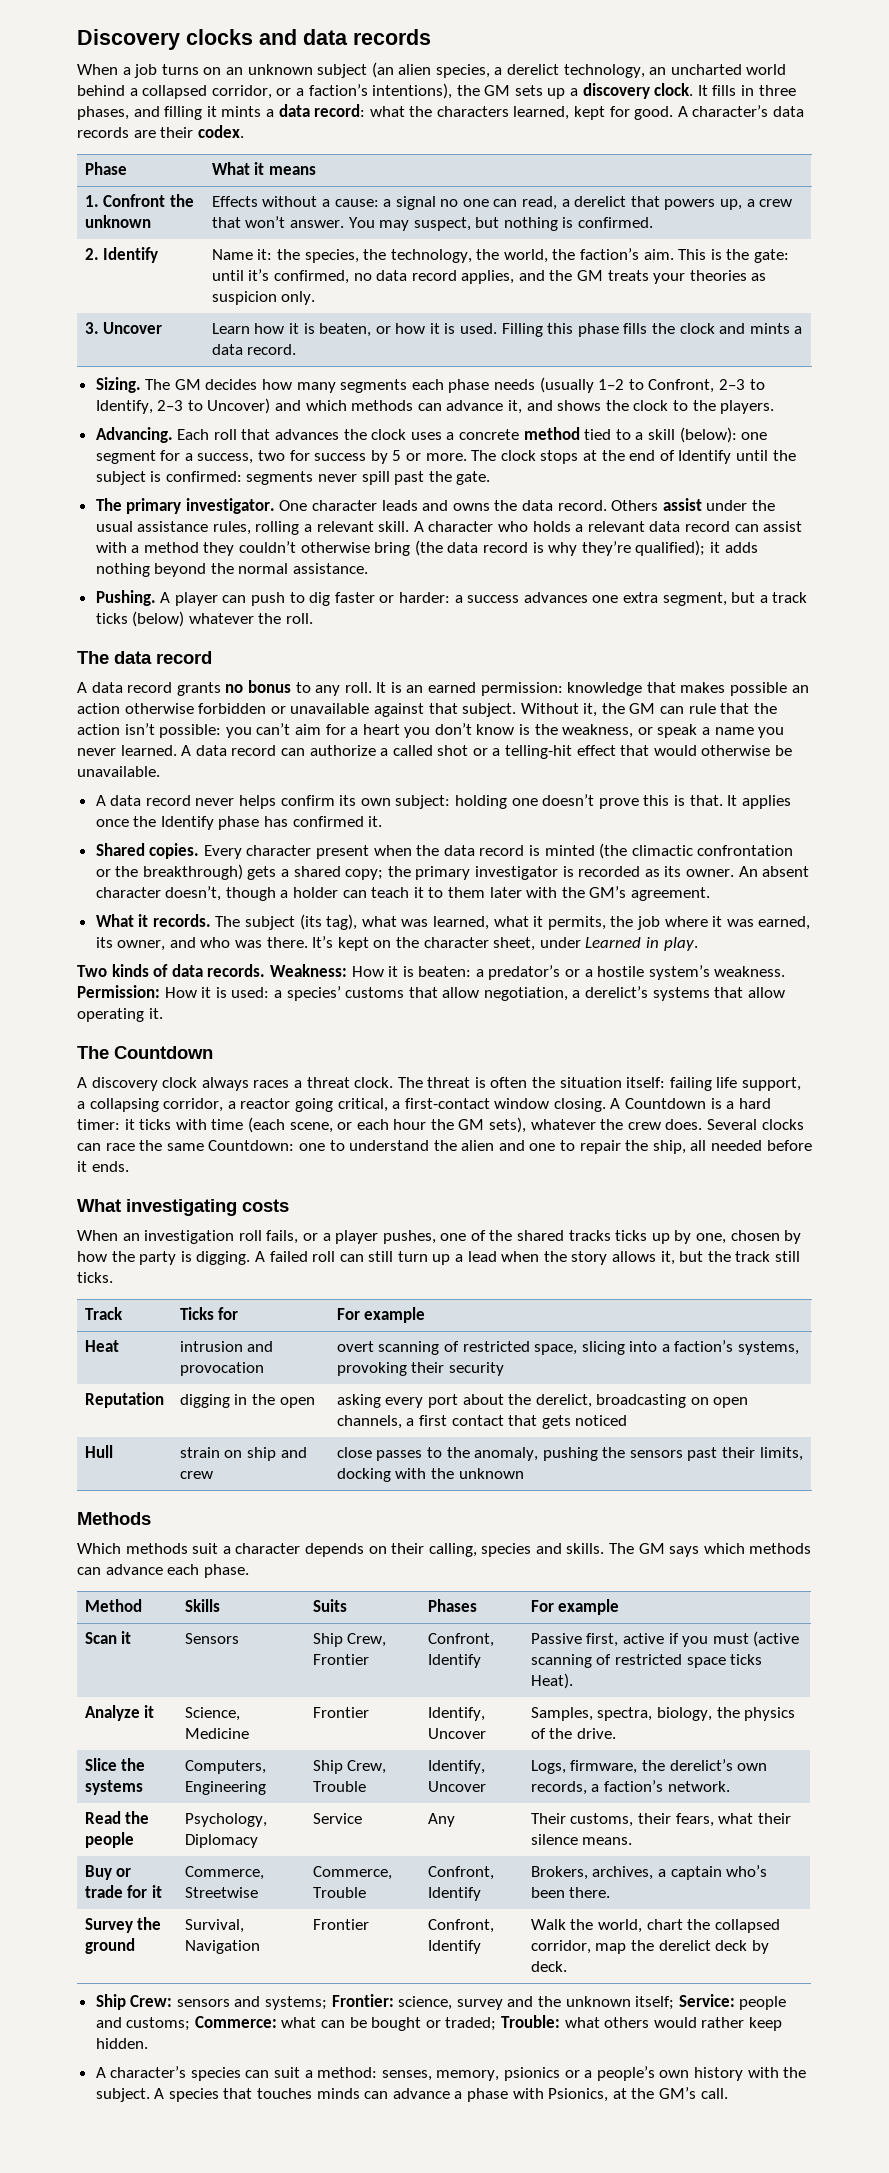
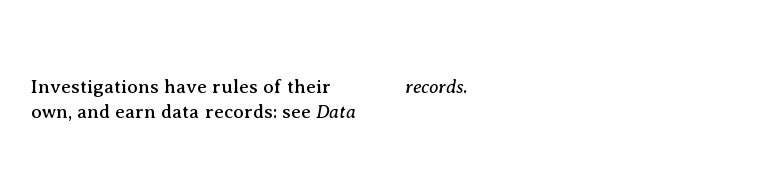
[77,29,431,50] [77,62,787,78] [77,83,796,99] [77,104,805,120] [77,125,244,138] [84,162,127,175] [211,162,316,175] [84,194,194,207] [84,215,151,228] [211,196,793,210] [211,216,654,231] [84,247,159,263] [211,248,790,263] [211,269,767,284] [211,291,316,305] [84,322,163,334] [211,323,803,337] [211,344,297,355] [95,377,765,393] [95,398,775,414] [95,427,768,443] [95,450,796,464] [95,471,491,485] [95,498,775,514] [95,521,803,535] [95,540,758,556] [95,563,369,577] [95,590,808,606] [95,611,314,627] [77,651,212,664] [77,680,809,696] [77,703,777,717] [77,723,785,738] [77,745,793,759] [77,766,160,777] [95,794,791,809] [95,816,383,830] [95,843,794,859] [95,864,810,880] [95,886,710,901] [95,914,811,930] [95,936,698,951] [77,964,786,980] [77,985,785,1001] [77,1008,163,1022] [77,1046,213,1059] [77,1077,802,1091] [77,1098,771,1112] [77,1117,804,1133] [77,1140,812,1154] [77,1161,129,1172] [77,1199,289,1216] [77,1230,802,1244] [77,1251,800,1265] [77,1272,113,1283] [84,1307,123,1320] [179,1307,239,1320] [336,1307,426,1323] [84,1340,119,1352] [179,1341,274,1352] [179,1362,264,1376] [336,1340,800,1355] [336,1362,504,1376] [84,1392,164,1408] [179,1394,315,1408] [336,1394,749,1408] [336,1415,628,1429] [84,1445,113,1458] [179,1447,307,1461] [179,1471,213,1479] [336,1447,803,1461] [336,1468,524,1482] [77,1512,151,1525] [77,1543,812,1557] [77,1564,249,1578] [84,1599,142,1612] [184,1599,220,1612] [312,1599,347,1612] [427,1599,477,1612] [530,1599,620,1615] [84,1631,132,1644] [184,1633,239,1644] [312,1633,387,1647] [312,1654,369,1665] [427,1633,494,1647] [427,1654,481,1668] [530,1631,800,1647] [530,1654,763,1668] [530,1673,573,1689] [84,1705,155,1721] [184,1707,240,1721] [184,1728,249,1739] [312,1707,369,1718] [427,1707,485,1721] [427,1728,486,1739] [530,1707,796,1721] [530,1728,616,1739] [84,1758,146,1771] [84,1780,143,1795] [184,1760,266,1774] [184,1781,266,1795] [312,1760,387,1774] [312,1781,366,1792] [427,1760,485,1774] [427,1781,486,1792] [530,1759,768,1774] [530,1780,730,1795] [84,1811,150,1824] [84,1832,134,1848] [184,1813,267,1827] [184,1834,258,1848] [312,1813,362,1824] [427,1813,455,1827] [530,1813,791,1827] [530,1834,633,1845] [84,1865,132,1880] [84,1885,162,1898] [184,1866,264,1880] [184,1887,258,1898] [312,1866,392,1880] [312,1887,366,1898] [427,1866,494,1880] [427,1887,481,1901] [530,1865,768,1880] [530,1887,611,1898] [84,1917,162,1933] [84,1938,135,1954] [184,1919,244,1933] [184,1940,260,1954] [312,1919,369,1930] [427,1919,494,1933] [427,1940,481,1954] [530,1919,780,1933] [530,1940,769,1954] [530,1961,567,1972] [95,1994,787,2010] [95,2015,782,2031] [95,2038,148,2049] [95,2066,807,2081] [95,2087,728,2102] Discovery clocks and data records // When a job turns on an unknown subject (an alien species, a derelict technology, an uncharted world behind a collapsed corridor, or a faction’s intentions), the GM sets up a discovery clock. It fills in three phases, and filling it mints a data record: what the characters learned, kept for good. A character’s data records are their codex. // Phase | What it means // 1. Confront the unknown | Effects without a cause: a signal no one can read, a derelict that powers up, a crew that won’t answer. You may suspect, but nothing is confirmed. // 2. Identify | Name it: the species, the technology, the world, the faction’s aim. This is the gate: until it’s confirmed, no data record applies, and the GM treats your theories as suspicion only. // 3. Uncover | Learn how it is beaten, or how it is used. Filling this phase fills the clock and mints a data record. // Sizing. The GM decides how many segments each phase needs (usually 1–2 to Confront, 2–3 to Identify, 2–3 to Uncover) and which methods can advance it, and shows the clock to the players. // Advancing. Each roll that advances the clock uses a concrete method tied to a skill (below): one segment for a success, two for success by 5 or more. The clock stops at the end of Identify until the subject is confirmed: segments never spill past the gate. // The primary investigator. One character leads and owns the data record. Others assist under the usual assistance rules, rolling a relevant skill. A character who holds a relevant data record can assist with a method they couldn’t otherwise bring (the data record is why they’re qualified); it adds nothing beyond the normal assistance. // Pushing. A player can push to dig faster or harder: a success advances one extra segment, but a track ticks (below) whatever the roll. // The data record // A data record grants no bonus to any roll. It is an earned permission: knowledge that makes possible an action otherwise forbidden or unavailable against that subject. Without it, the GM can rule that the action isn’t possible: you can’t aim for a heart you don’t know is the weakness, or speak a name you never learned. A data record can authorize a called shot or a telling-hit effect that would otherwise be unavailable. // A data record never helps confirm its own subject: holding one doesn’t prove this is that. It applies once the Identify phase has confirmed it. // Shared copies. Every character present when the data record is minted (the climactic confrontation or the breakthrough) gets a shared copy; the primary investigator is recorded as its owner. An absent character doesn’t, though a holder can teach it to them later with the GM’s agreement. // What it records. The subject (its tag), what was learned, what it permits, the job where it was earned, its owner, and who was there. It’s kept on the character sheet, under Learned in play. // Two kinds of data records. Weakness: How it is beaten: a predator’s or a hostile system’s weakness. Permission: How it is used: a species’ customs that allow negotiation, a derelict’s systems that allow operating it. // The Countdown // A discovery clock always races a threat clock. The threat is often the situation itself: failing life support, a collapsing corridor, a reactor going critical, a first-contact window closing. A Countdown is a hard timer: it ticks with time (each scene, or each hour the GM sets), whatever the crew does. Several clocks can race the same Countdown: one to understand the alien and one to repair the ship, all needed before it ends. // What investigating costs // When an investigation roll fails, or a player pushes, one of the shared tracks ticks up by one, chosen by how the party is digging. A failed roll can still turn up a lead when the story allows it, but the track still ticks. // Track | Ticks for | For example // Heat | intrusion and provocation | overt scanning of restricted space, slicing into a faction’s systems, provoking their security // Reputation | digging in the open | asking every port about the derelict, broadcasting on open channels, a first contact that gets noticed // Hull | strain on ship and crew | close passes to the anomaly, pushing the sensors past their limits, docking with the unknown // Methods // Which methods suit a character depends on their calling, species and skills. The GM says which methods can advance each phase. // Method | Skills | Suits | Phases | For example // Scan it | Sensors | Ship Crew, Frontier | Confront, Identify | Passive first, active if you must (active scanning of restricted space ticks Heat). // Analyze it | Science, Medicine | Frontier | Identify, Uncover | Samples, spectra, biology, the physics of the drive. // Slice the systems | Computers, Engineering | Ship Crew, Trouble | Identify, Uncover | Logs, firmware, the derelict’s own records, a faction’s network. // Read the people | Psychology, Diplomacy | Service | Any | Their customs, their fears, what their silence means. // Buy or trade for it | Commerce, Streetwise | Commerce, Trouble | Confront, Identify | Brokers, archives, a captain who’s been there. // Survey the ground | Survival, Navigation | Frontier | Confront, Identify | Walk the world, chart the collapsed corridor, map the derelict deck by deck. // Ship Crew: sensors and systems; Frontier: science, survey and the unknown itself; Service: people and customs; Commerce: what can be bought or traded; Trouble: what others would rather keep hidden. // A character’s species can suit a method: senses, memory, psionics or a people’s own history with the subject. A species that touches minds can advance a phase with Psionics, at the GM’s call. -> [31,79,331,97] [31,104,356,121] [405,79,467,93] Investigations have rules of their own, and earn data records: see Data records.

